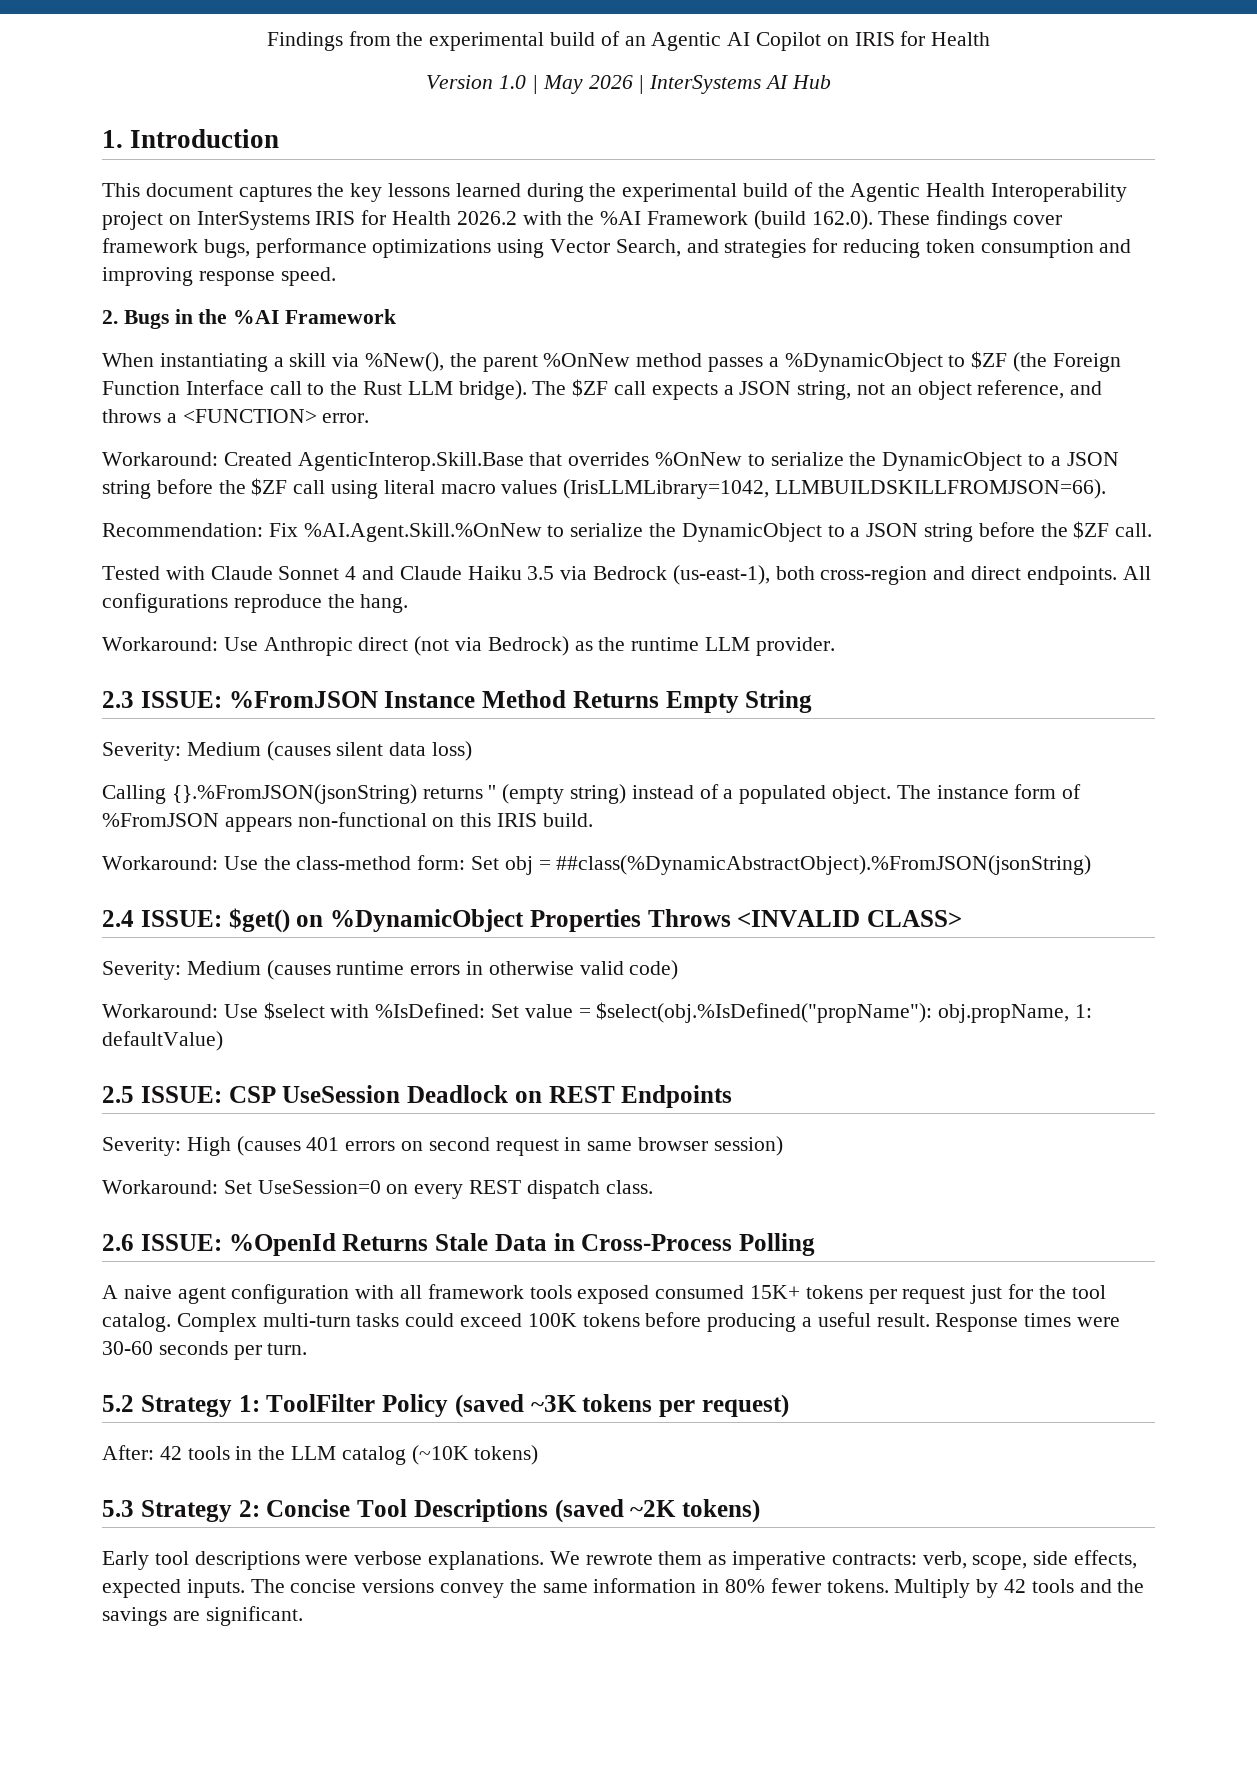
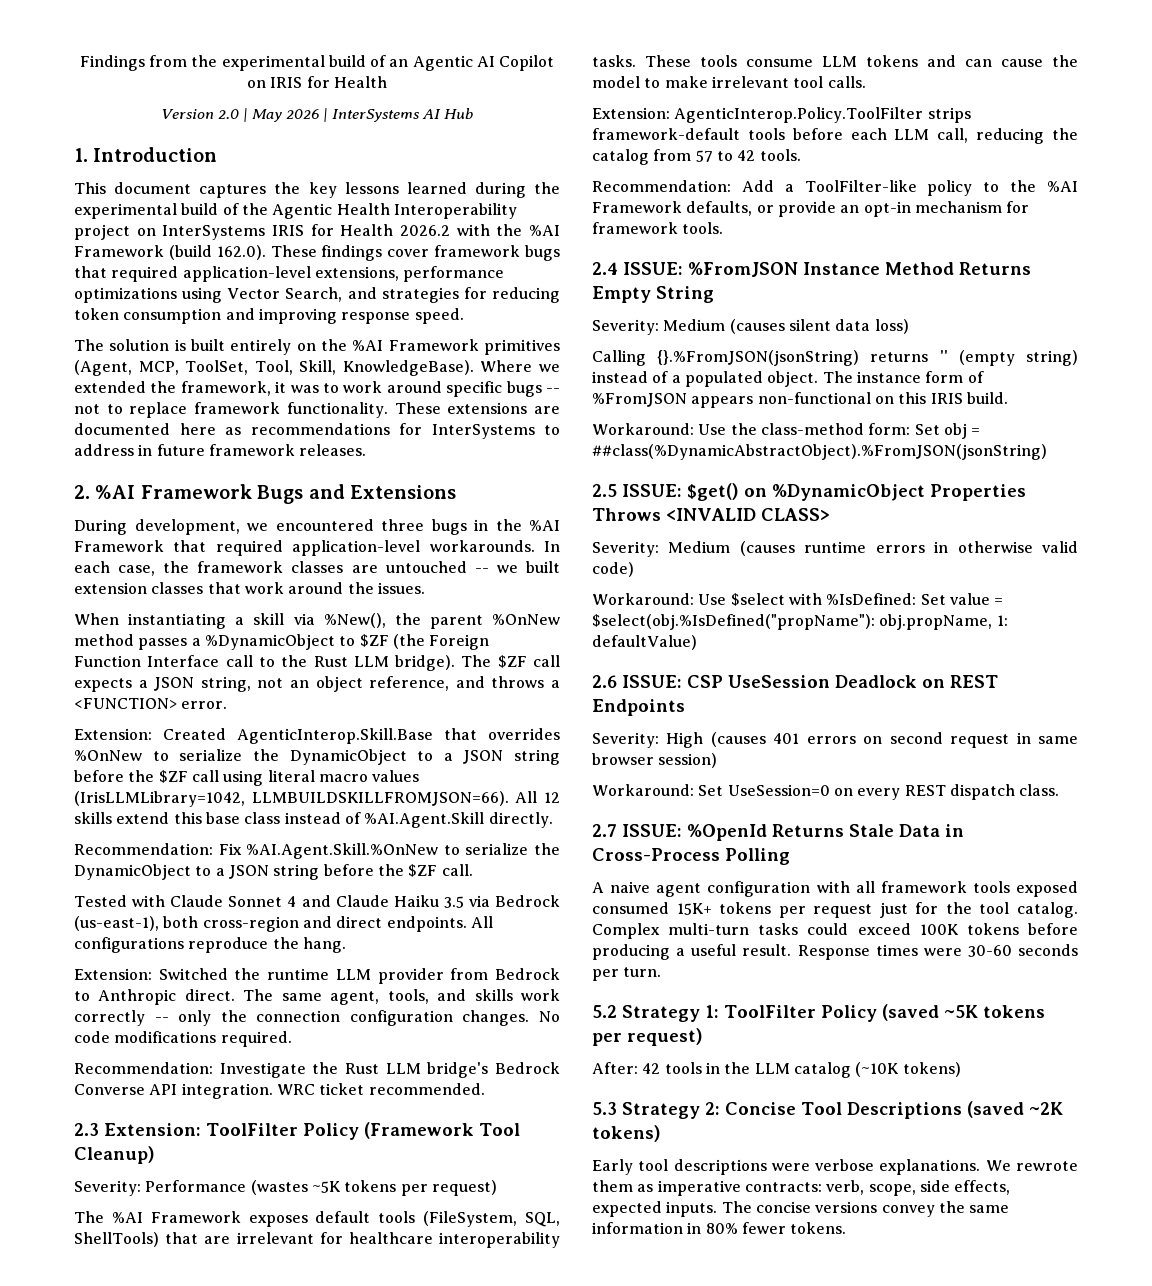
[499,75,527,89] 1.0 -> [218,109,240,119] 2.0
[203,239,250,258] bugs, -> [525,245,560,261] [74,266,399,282] bugs that required application-level extensions,
[102,309,397,329] 2. Bugs in the %AI Framework -> [74,339,560,355] [74,360,560,376] [74,381,560,397] [74,402,560,418] [74,423,560,439] [74,444,367,456] [74,484,456,504] [74,519,560,535] [74,540,561,556] [74,561,560,576] [74,582,425,594] The solution is built entirely on the %AI Framework primitives (Agent, MCP, ToolSet, Tool, Skill, KnowledgeBase). Where we extended the framework, it was to work around specific bugs -- not to replace framework functionality. These extensions are documented here as recommendations for InterSystems to address in future framework releases. // 2. %AI Framework Bugs and Extensions // During development, we encountered three bugs in the %AI Framework that required application-level workarounds. In each case, the framework classes are untouched -- we built extension classes that work around the issues.
[102,452,218,466] Workaround: -> [74,728,152,740] Extension:
(1107, 489) none -> [515,791,560,803] [74,812,553,828] All 12 skills extend this base class instead of %AI.Agent.Skill directly.
[102,636,835,656] [102,691,134,708] Workaround: Use Anthropic direct (not via Bedrock) as the runtime LLM provider. // 2.3 -> [74,968,560,984] [74,989,560,1005] [74,1010,560,1026] [74,1031,292,1047] [74,1062,561,1078] [74,1083,485,1099] [74,1122,520,1140] [74,1146,155,1164] [74,1180,497,1196] [74,1211,560,1227] [74,1232,560,1248] [592,55,1078,67] [592,76,866,88] [592,107,971,123] [592,128,1078,144] [592,149,801,165] [592,180,1078,196] [592,201,1030,217] [592,222,724,234] [592,262,618,275] Extension: Switched the runtime LLM provider from Bedrock to Anthropic direct. The same agent, tools, and skills work correctly -- only the connection configuration changes. No code modifications required. // Recommendation: Investigate the Rust LLM bridge's Bedrock Converse API integration. WRC ticket recommended. // 2.3 Extension: ToolFilter Policy (Framework Tool Cleanup) // Severity: Performance (wastes ~5K tokens per request) // The %AI Framework exposes default tools (FileSystem, SQL, ShellTools) that are irrelevant for healthcare interoperability tasks. These tools consume LLM tokens and can cause the model to make irrelevant tool calls. // Extension: AgenticInterop.Policy.ToolFilter strips framework-default tools before each LLM call, reducing the catalog from 57 to 42 tools. // Recommendation: Add a ToolFilter-like policy to the %AI Framework defaults, or provide an opt-in mechanism for framework tools. // 2.4
[102,910,134,927] 2.4 -> [592,484,617,497] 2.5
[102,1086,134,1103] 2.5 -> [592,675,617,688] 2.6
[102,1234,134,1251] 2.6 -> [592,824,617,837] 2.7
[530,1395,577,1412] ~3K -> [943,1005,978,1018] ~5K
[894,1579,1145,1598] [102,1606,303,1626] Multiply by 42 tools and the savings are significant. -> (847, 1228) none

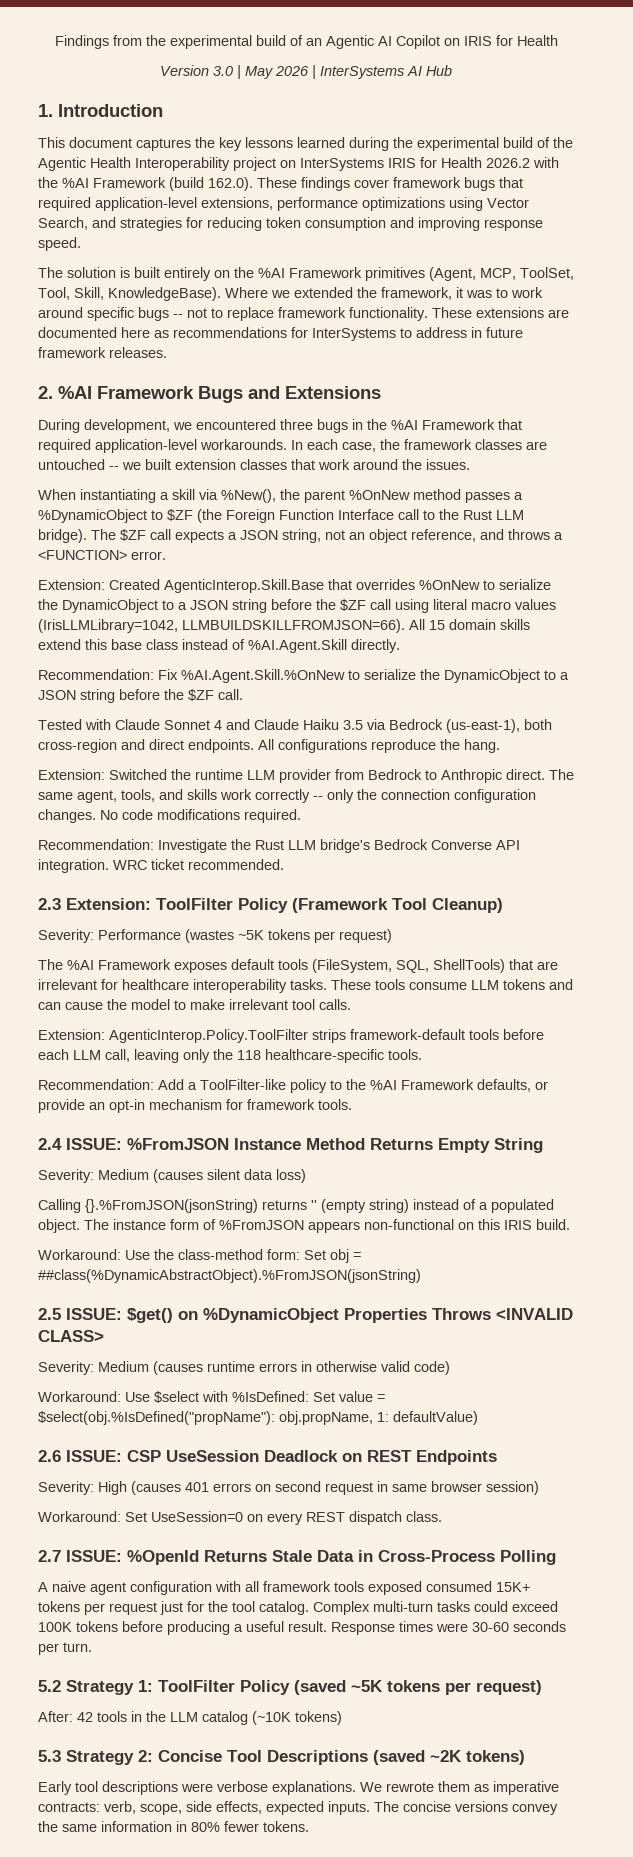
[218,109,240,119] 2.0 -> [213,66,233,76] 3.0
[544,792,560,803] 12 -> [429,619,496,630] 15 domain
[976,128,1078,144] [592,149,756,165] reducing the catalog from 57 to 42 -> [134,1049,384,1063] leaving only the 118 healthcare-specific

